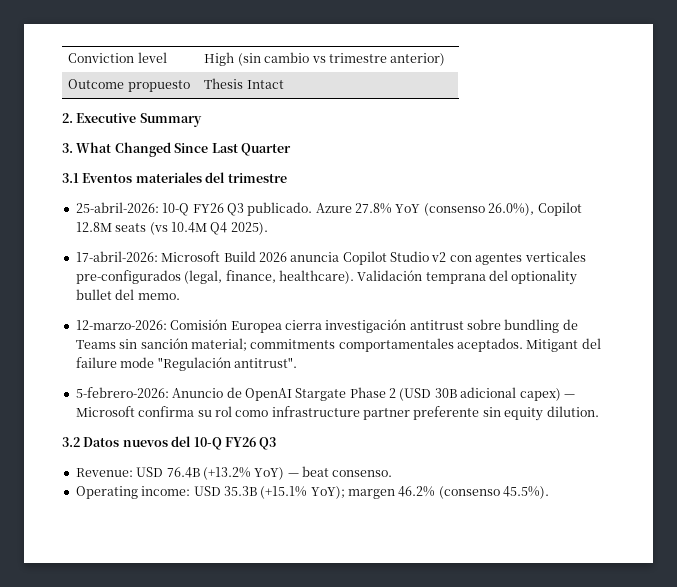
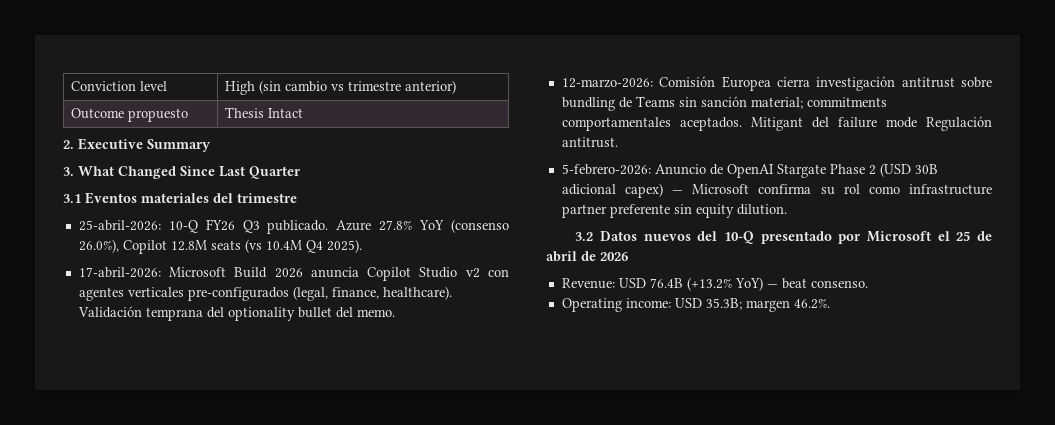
[157,357,297,371] "Regulación antitrust". -> [926,116,992,131] [561,137,618,148] Regulación antitrust.
[224,437,277,450] FY26 Q3 -> [760,231,992,244] [546,251,628,262] presentado por Microsoft el 25 de abril de 2026
[223,486,550,499] 35.3B (+15.1% YoY); margen 46.2% (consenso 45.5%). -> [705,298,830,312] 35.3B; margen 46.2%.

